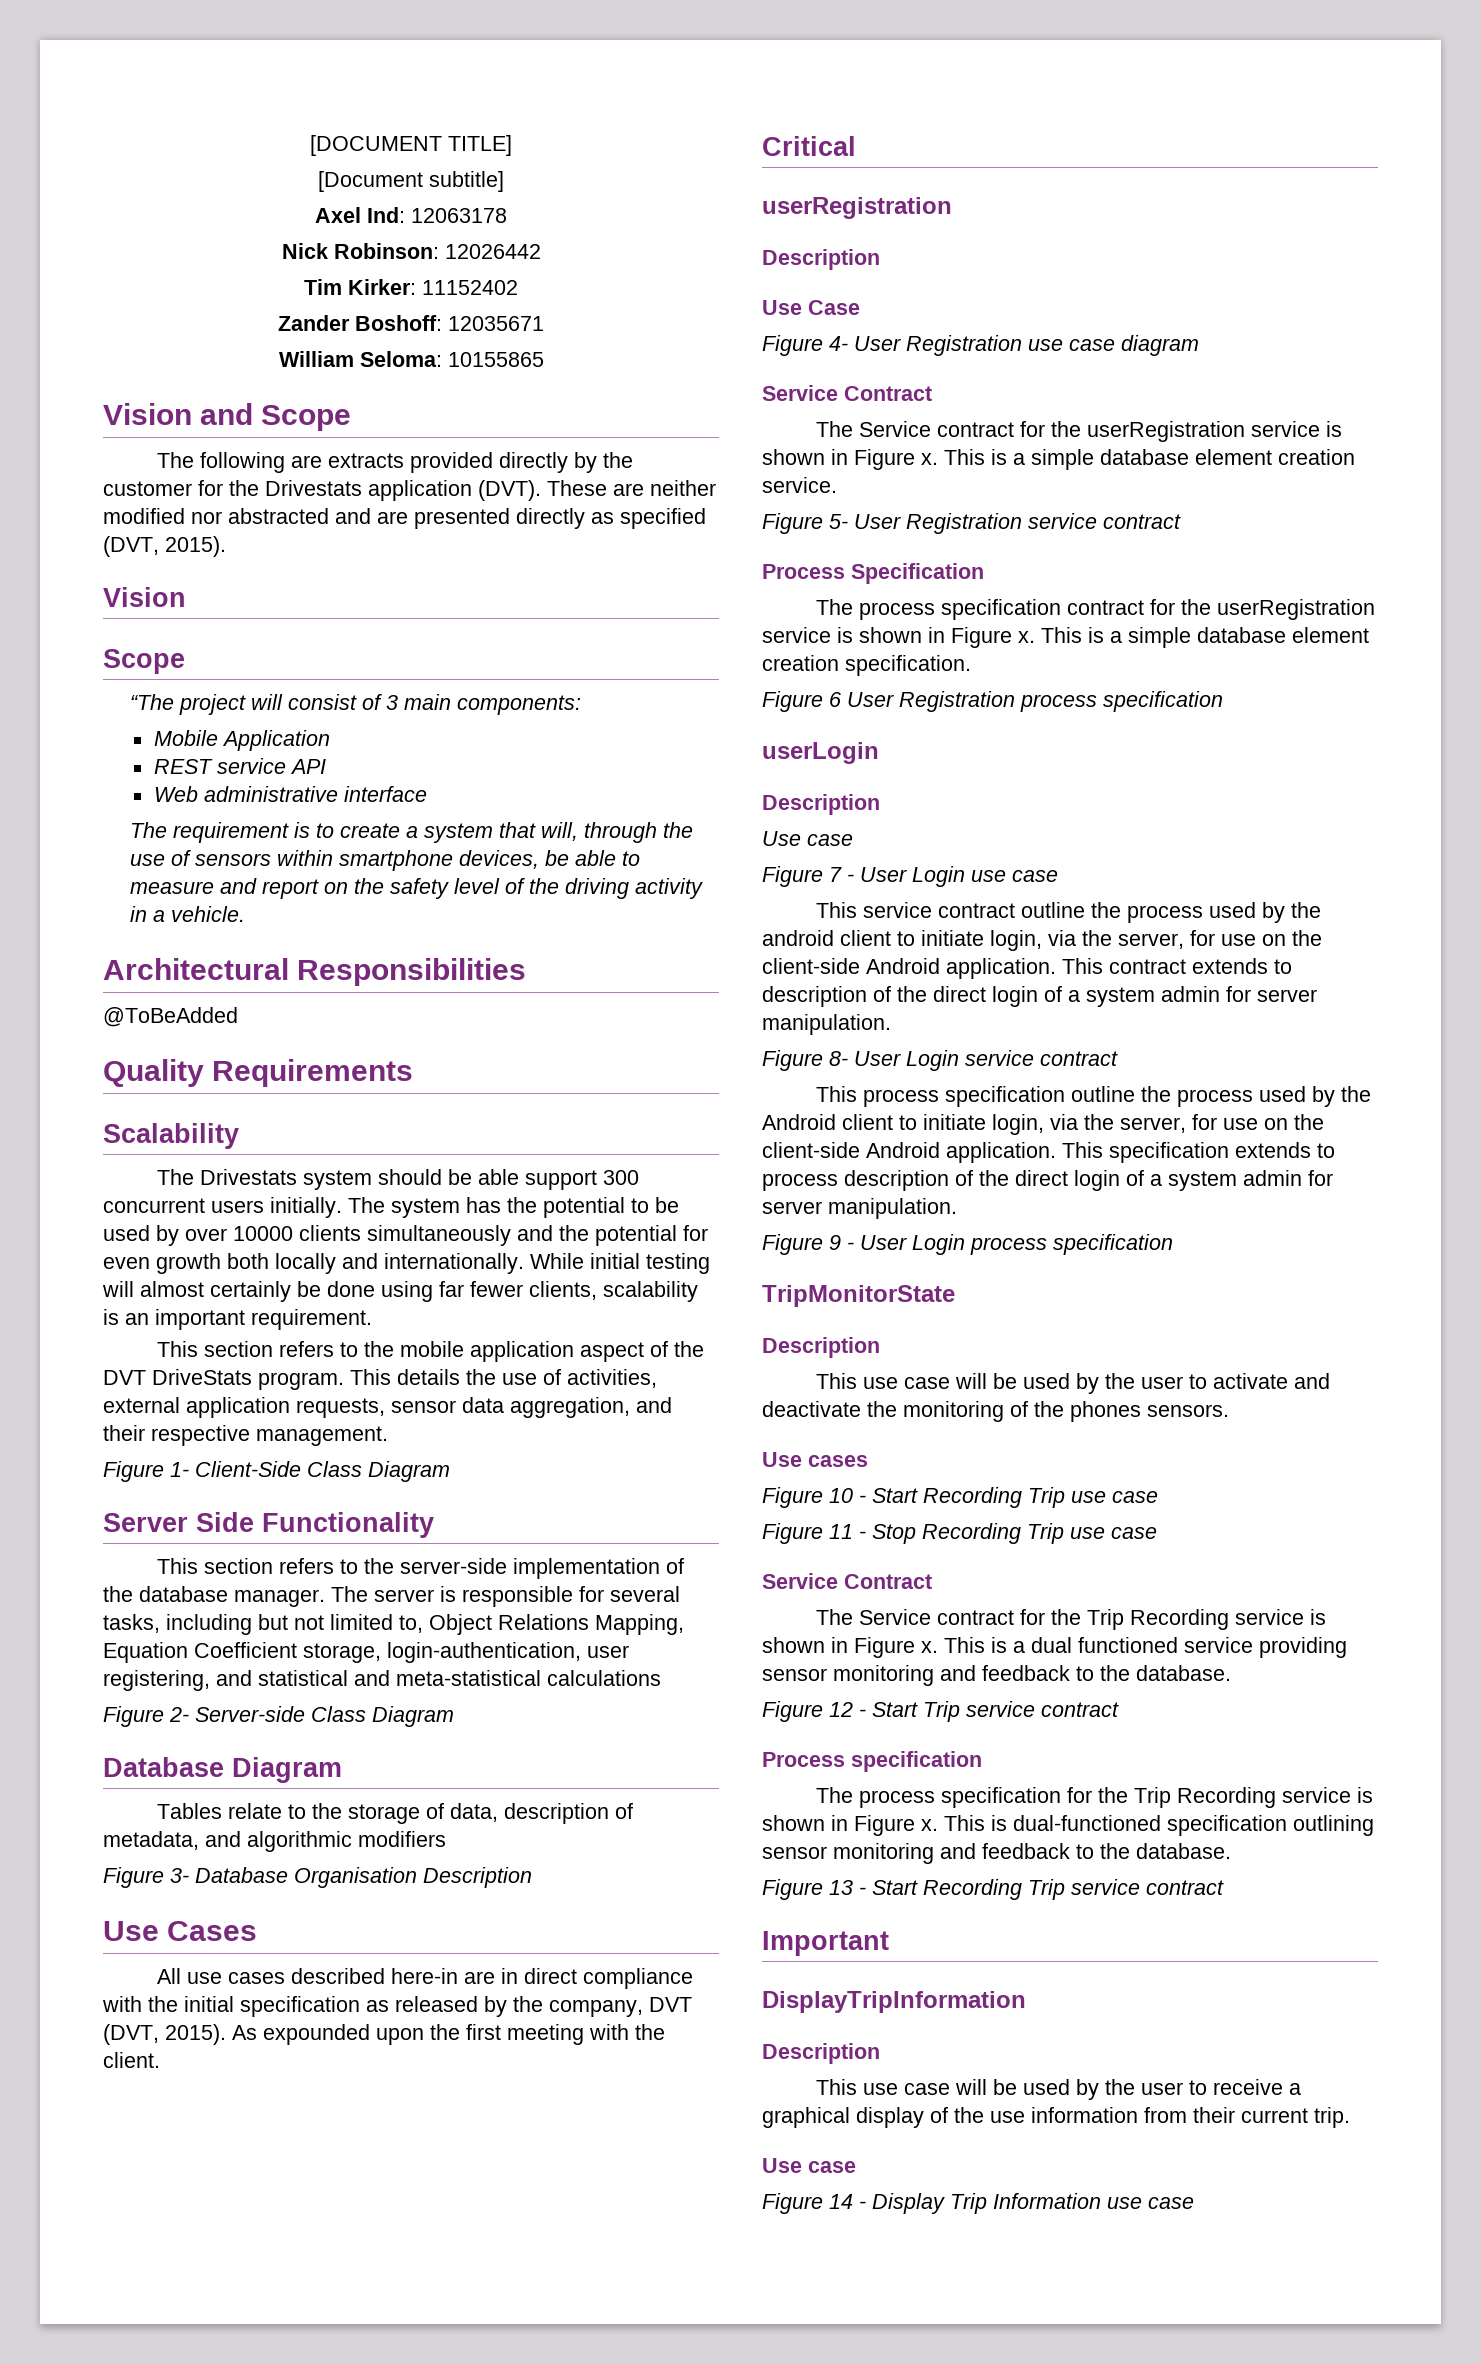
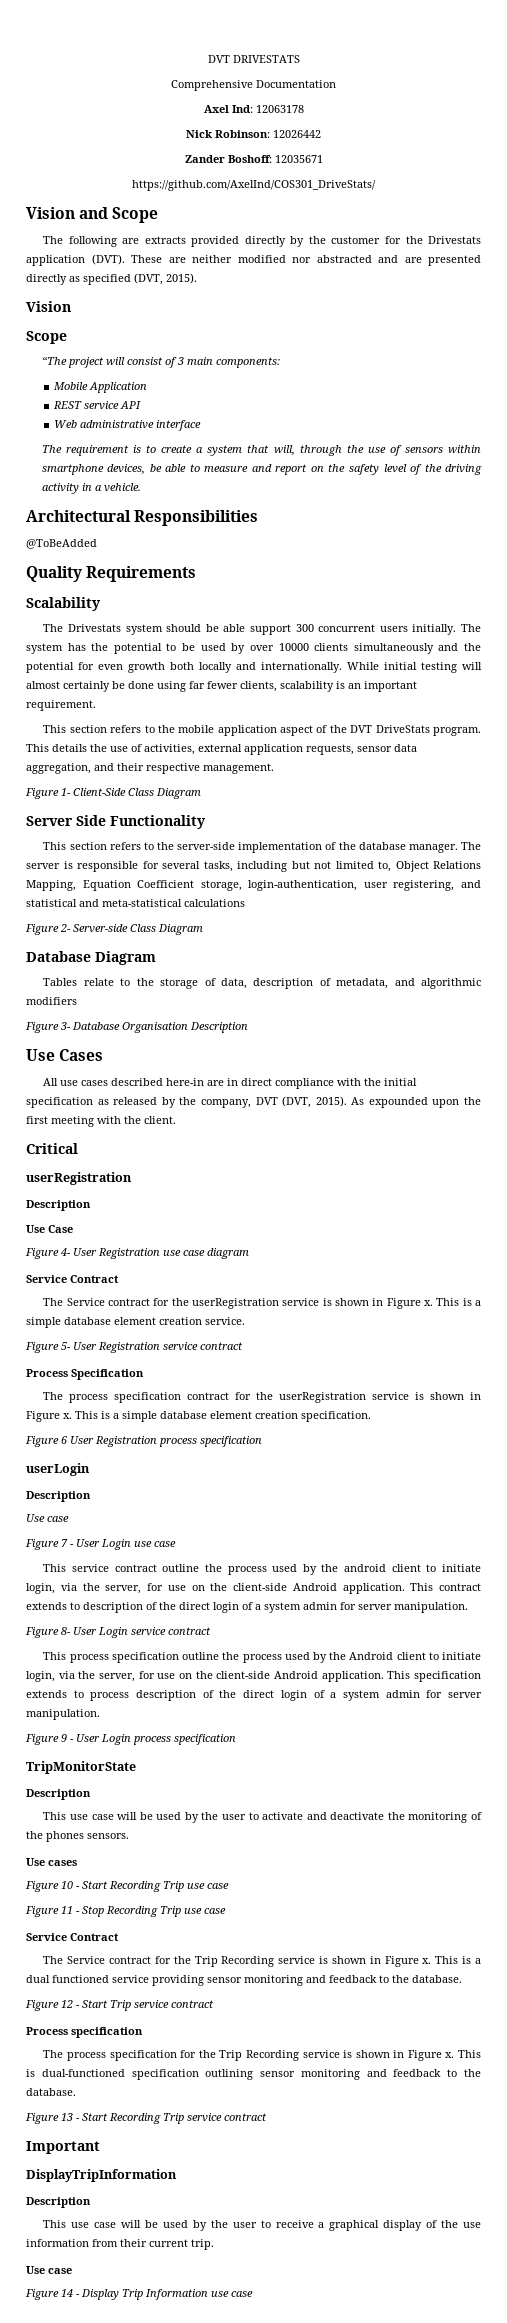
[310,135,512,156] [318,171,504,192] [DOCUMENT TITLE] // [Document subtitle] -> [207,55,300,63] [171,80,336,91] DVT DRIVESTATS // Comprehensive Documentation
[304,279,518,295] // Tim Kirker: 11152402 -> (321, 134) none
[278,351,544,367] William Seloma: 10155865 -> [132,180,376,191] https://github.com/AxelInd/COS301_DriveStats/

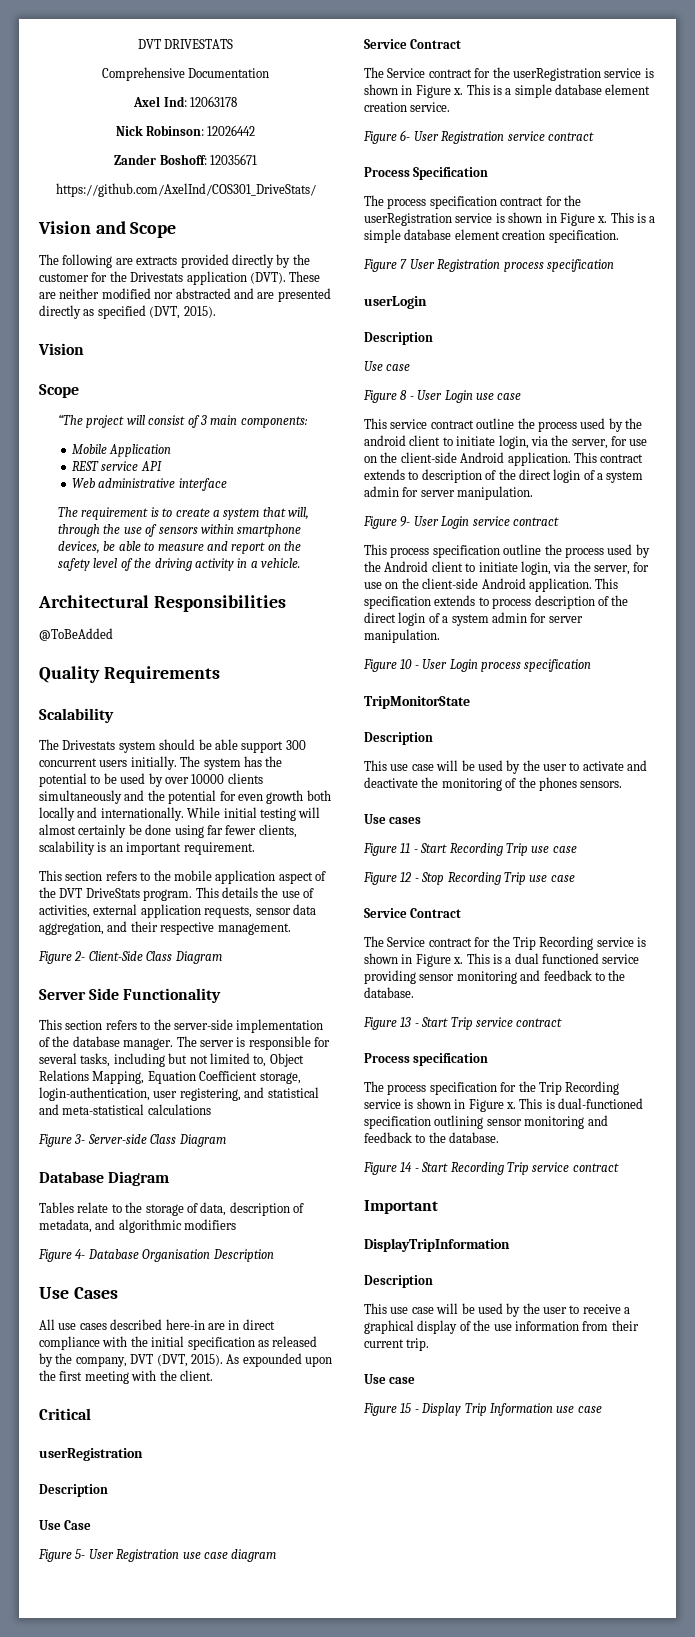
[61,788,71,796] 1- -> [74,951,86,961] 2-
[60,924,71,932] 2- -> [74,1134,86,1144] 3-
[60,1022,71,1030] 3- -> [75,1249,86,1259] 4-
[60,1248,71,1256] 4- -> [75,1549,86,1559] 5-
[61,1342,71,1350] 5- -> [400,130,411,141] 6-
[61,1436,68,1444] 6 -> [400,259,408,269] 7
[61,1539,68,1547] 7 -> [400,390,408,400] 8
[61,1627,71,1635] 8- -> [400,516,411,527] 9-
[61,1734,67,1742] 9 -> [400,659,413,669] 10
[61,1881,73,1889] 10 -> [400,843,411,853] 11
[61,1906,73,1914] 11 -> [400,872,412,882] 12
[61,2000,73,2008] 12 -> [400,1017,412,1027] 13
[61,2113,73,2121] 13 -> [400,1162,413,1172] 14
[61,2289,73,2297] 14 -> [400,1403,412,1413] 15

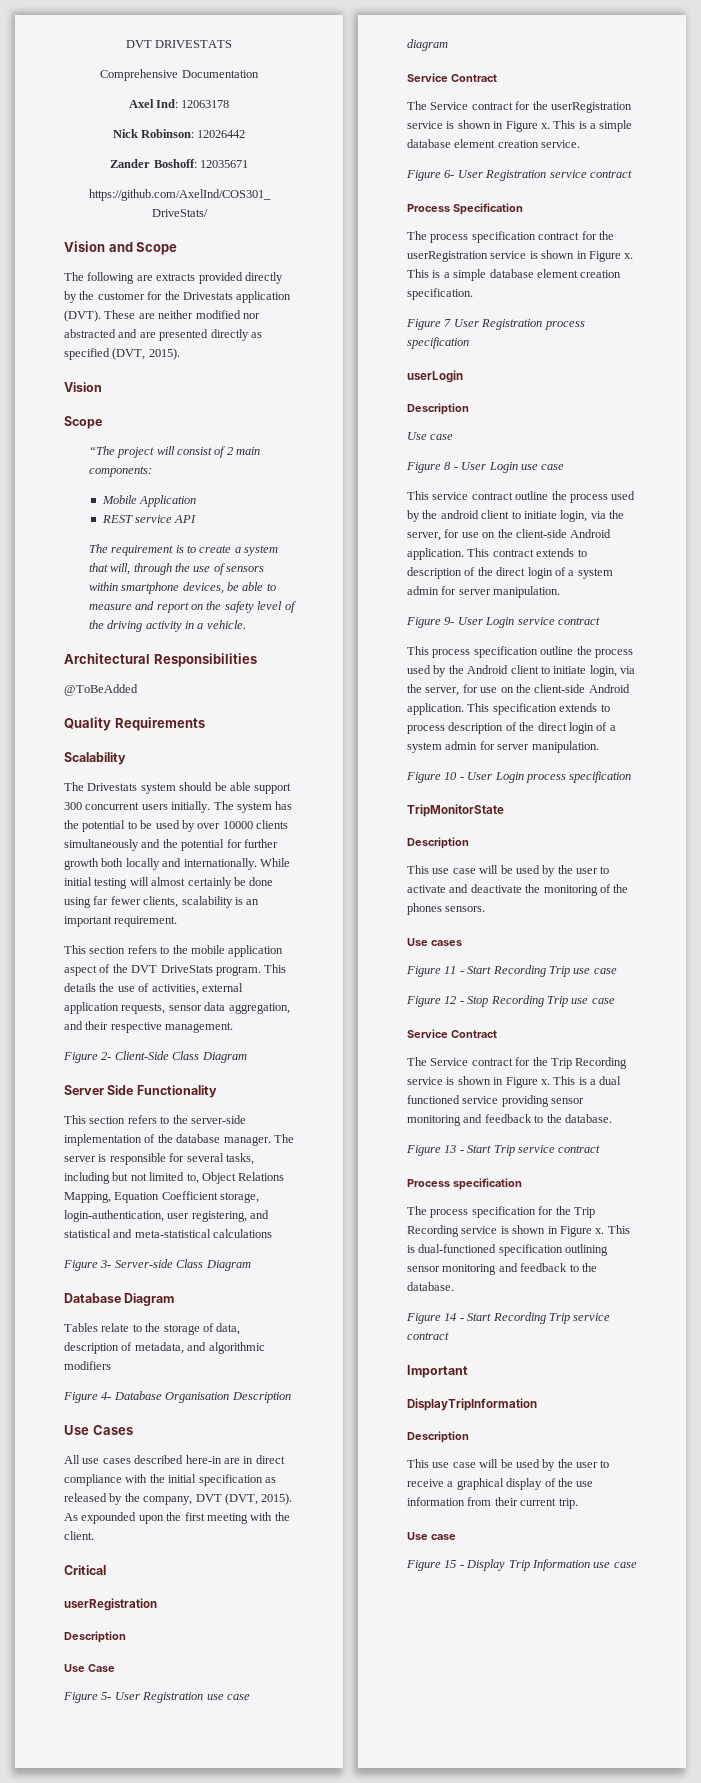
[199,415,207,425] 3 -> [226,447,233,455] 2
[71,478,227,491] // Web administrative interface -> (197, 519) none
[237,794,263,801] even -> [243,839,278,848] further

